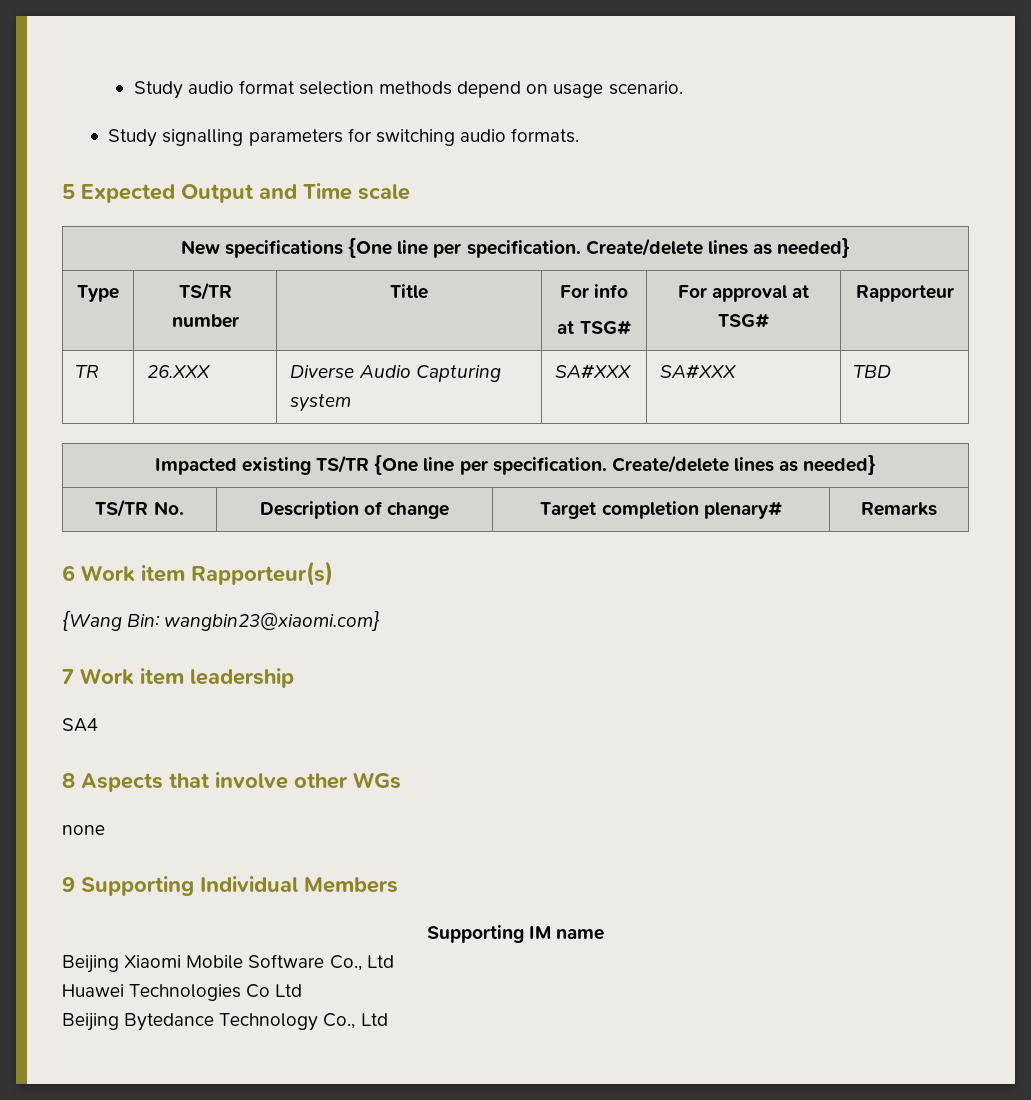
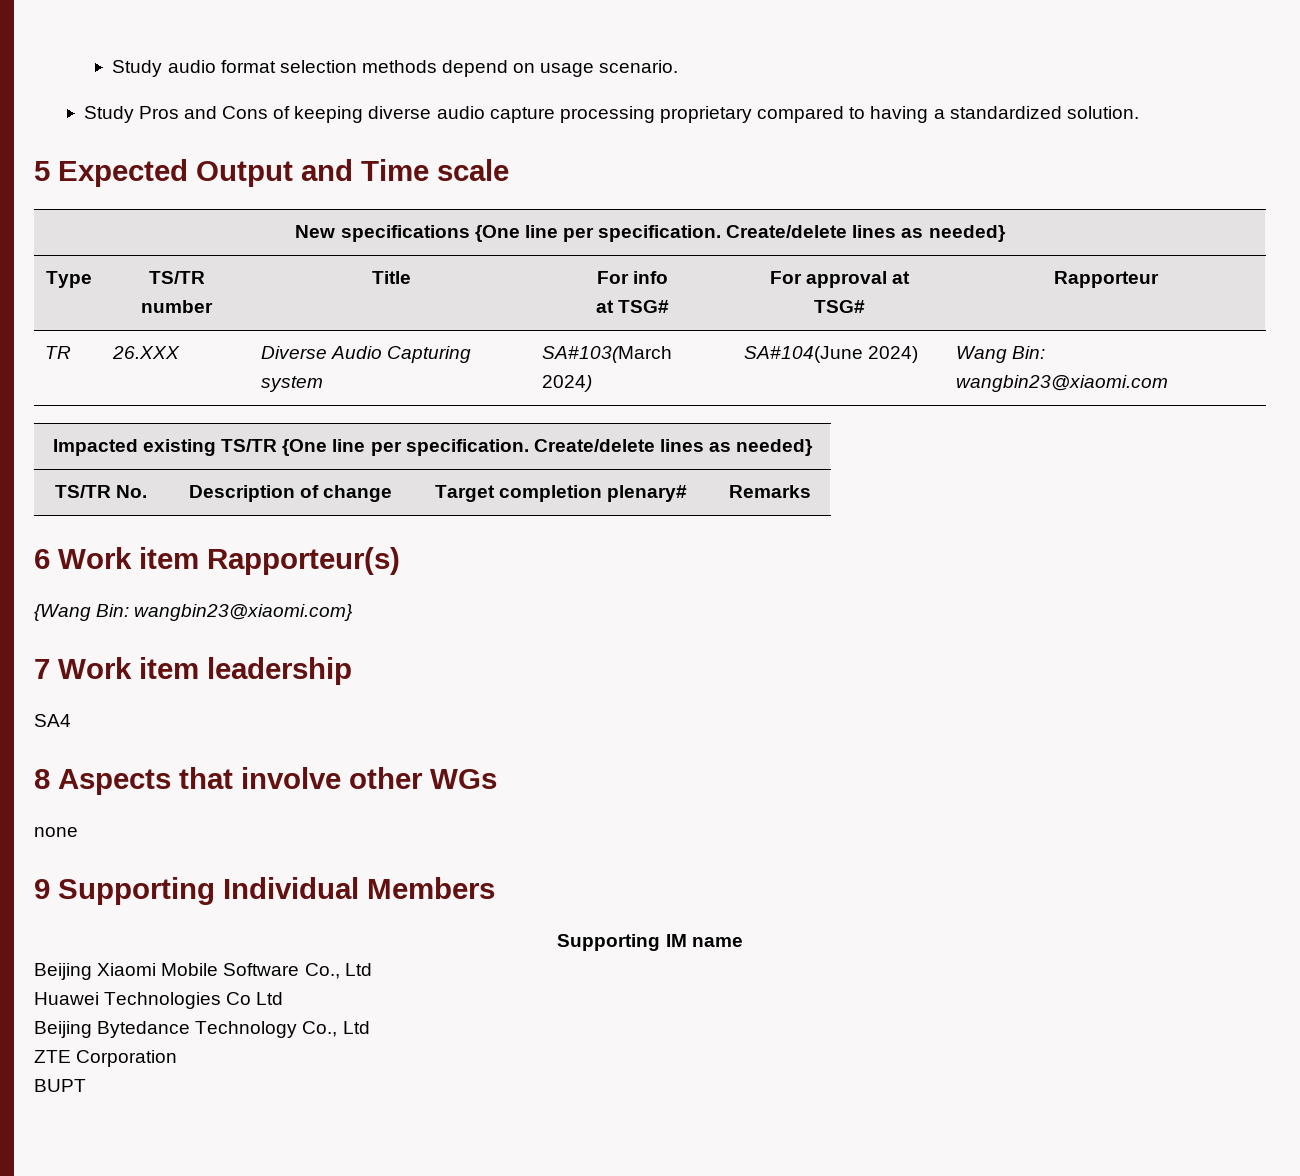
[162,128,580,146] signalling parameters for switching audio formats. -> [138,106,1139,123] Pros and Cons of keeping diverse audio capture processing proprietary compared to having a standardized solution.
[555,364,632,379] [660,364,737,379] [854,365,892,378] SA#XXX | SA#XXX | TBD -> [541,346,672,363] [541,375,592,392] [743,346,918,363] [955,346,1045,363] [955,375,1168,392] SA#103(March 2024) | SA#104(June 2024) | Wang Bin: wangbin23@xiaomi.com
(388, 1019) none -> [34,1050,178,1067] [34,1079,86,1092] // ZTE Corporation // BUPT

